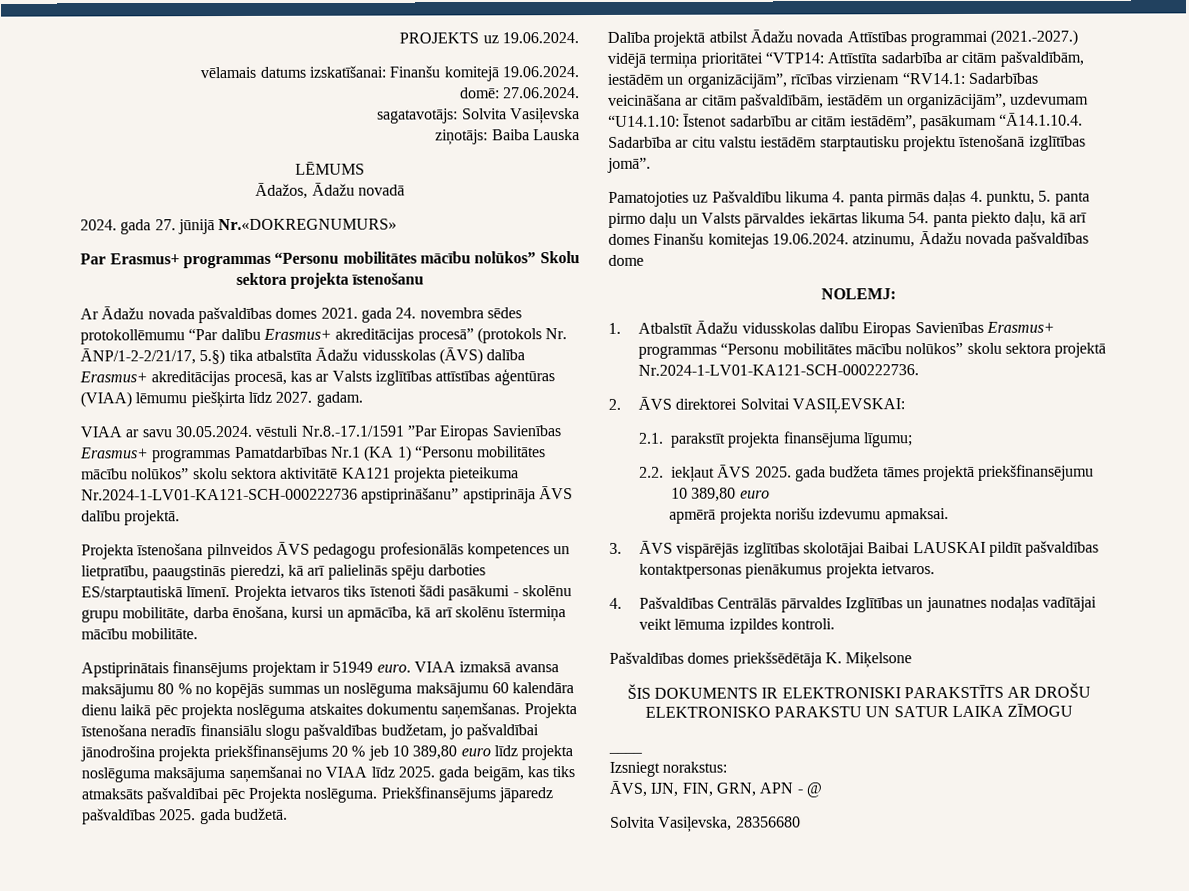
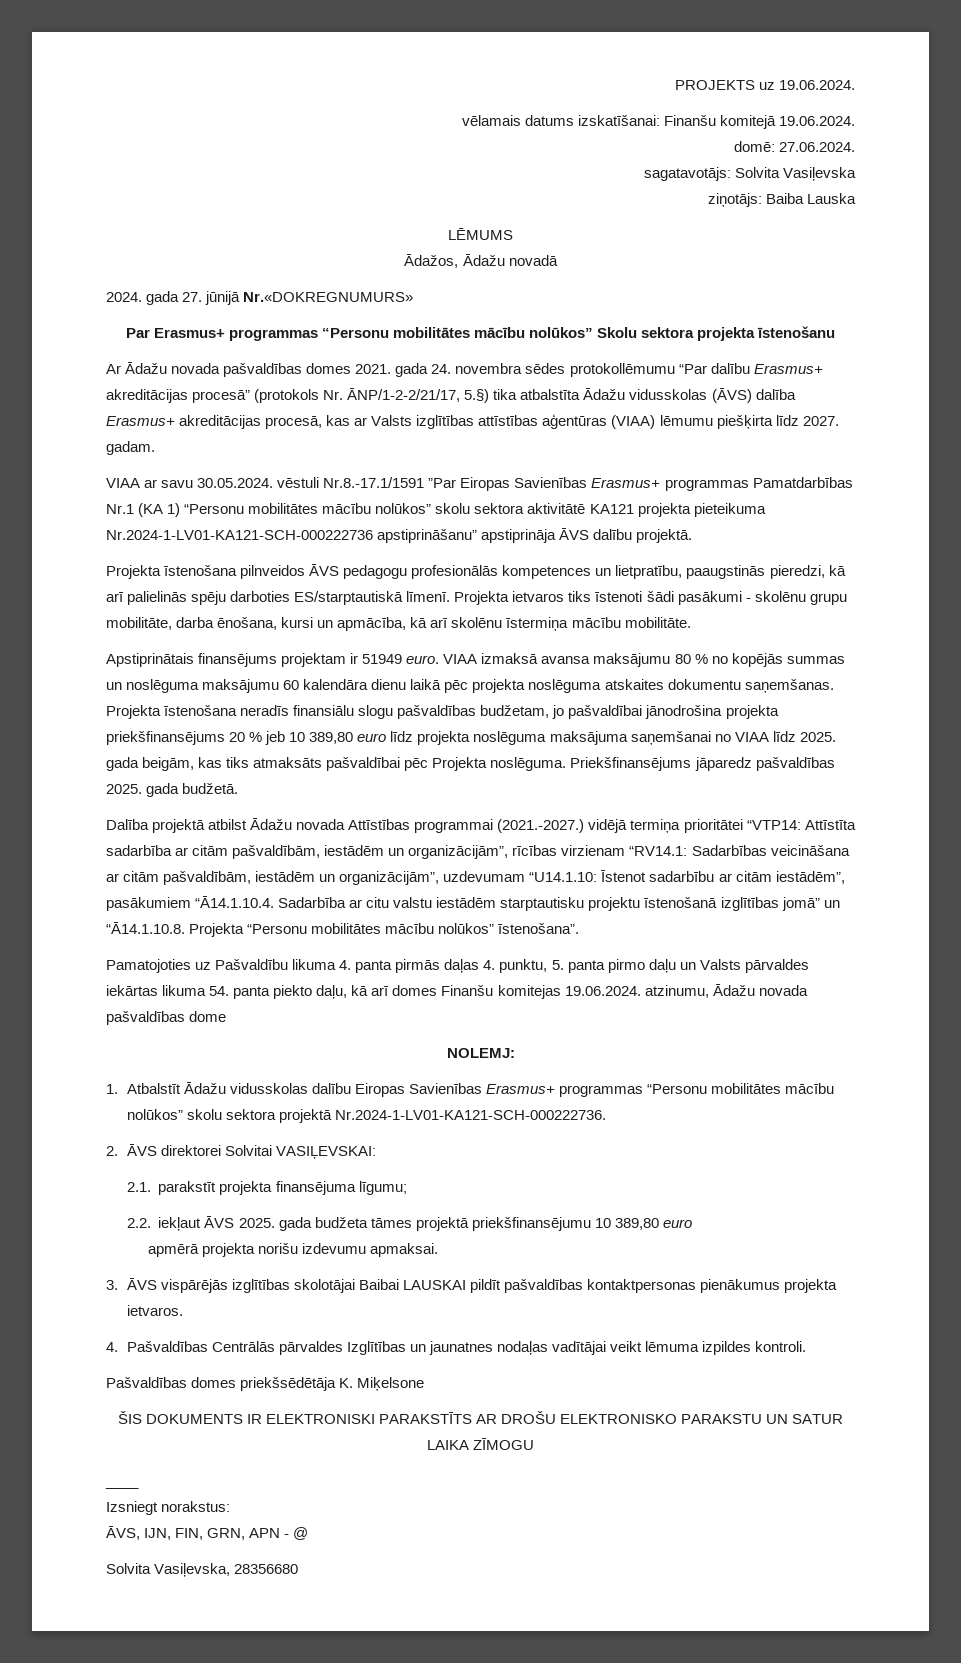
[919,114,997,131] pasākumam -> [106,897,191,911] pasākumiem
[607,157,651,173] jomā”. -> [781,897,840,911] [106,922,580,937] jomā” un “Ā14.1.10.8. Projekta “Personu mobilitātes mācību nolūkos” īstenošana”.

